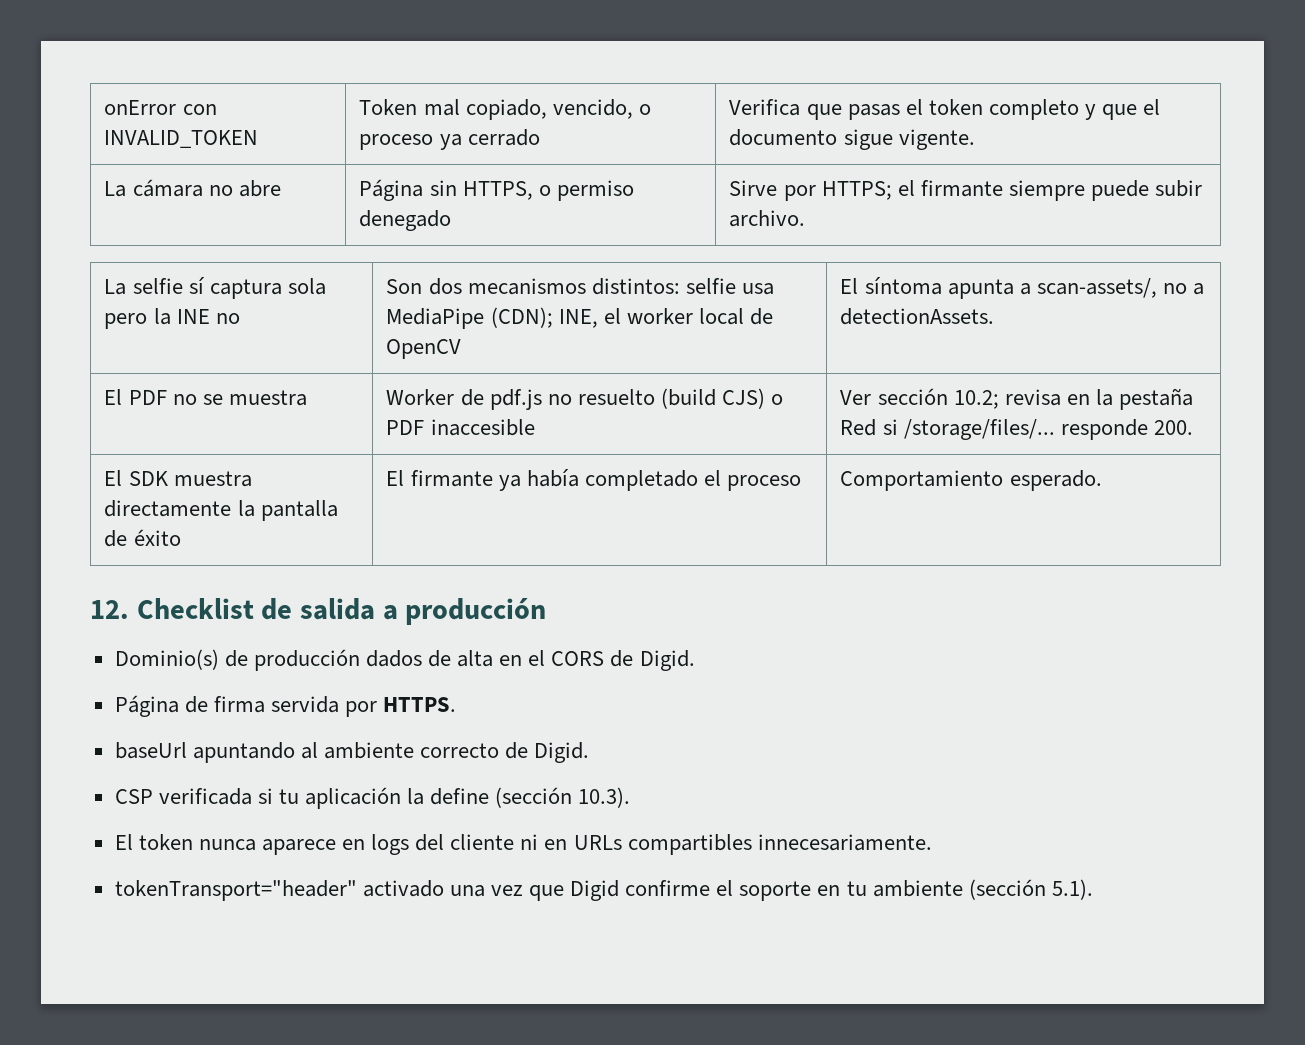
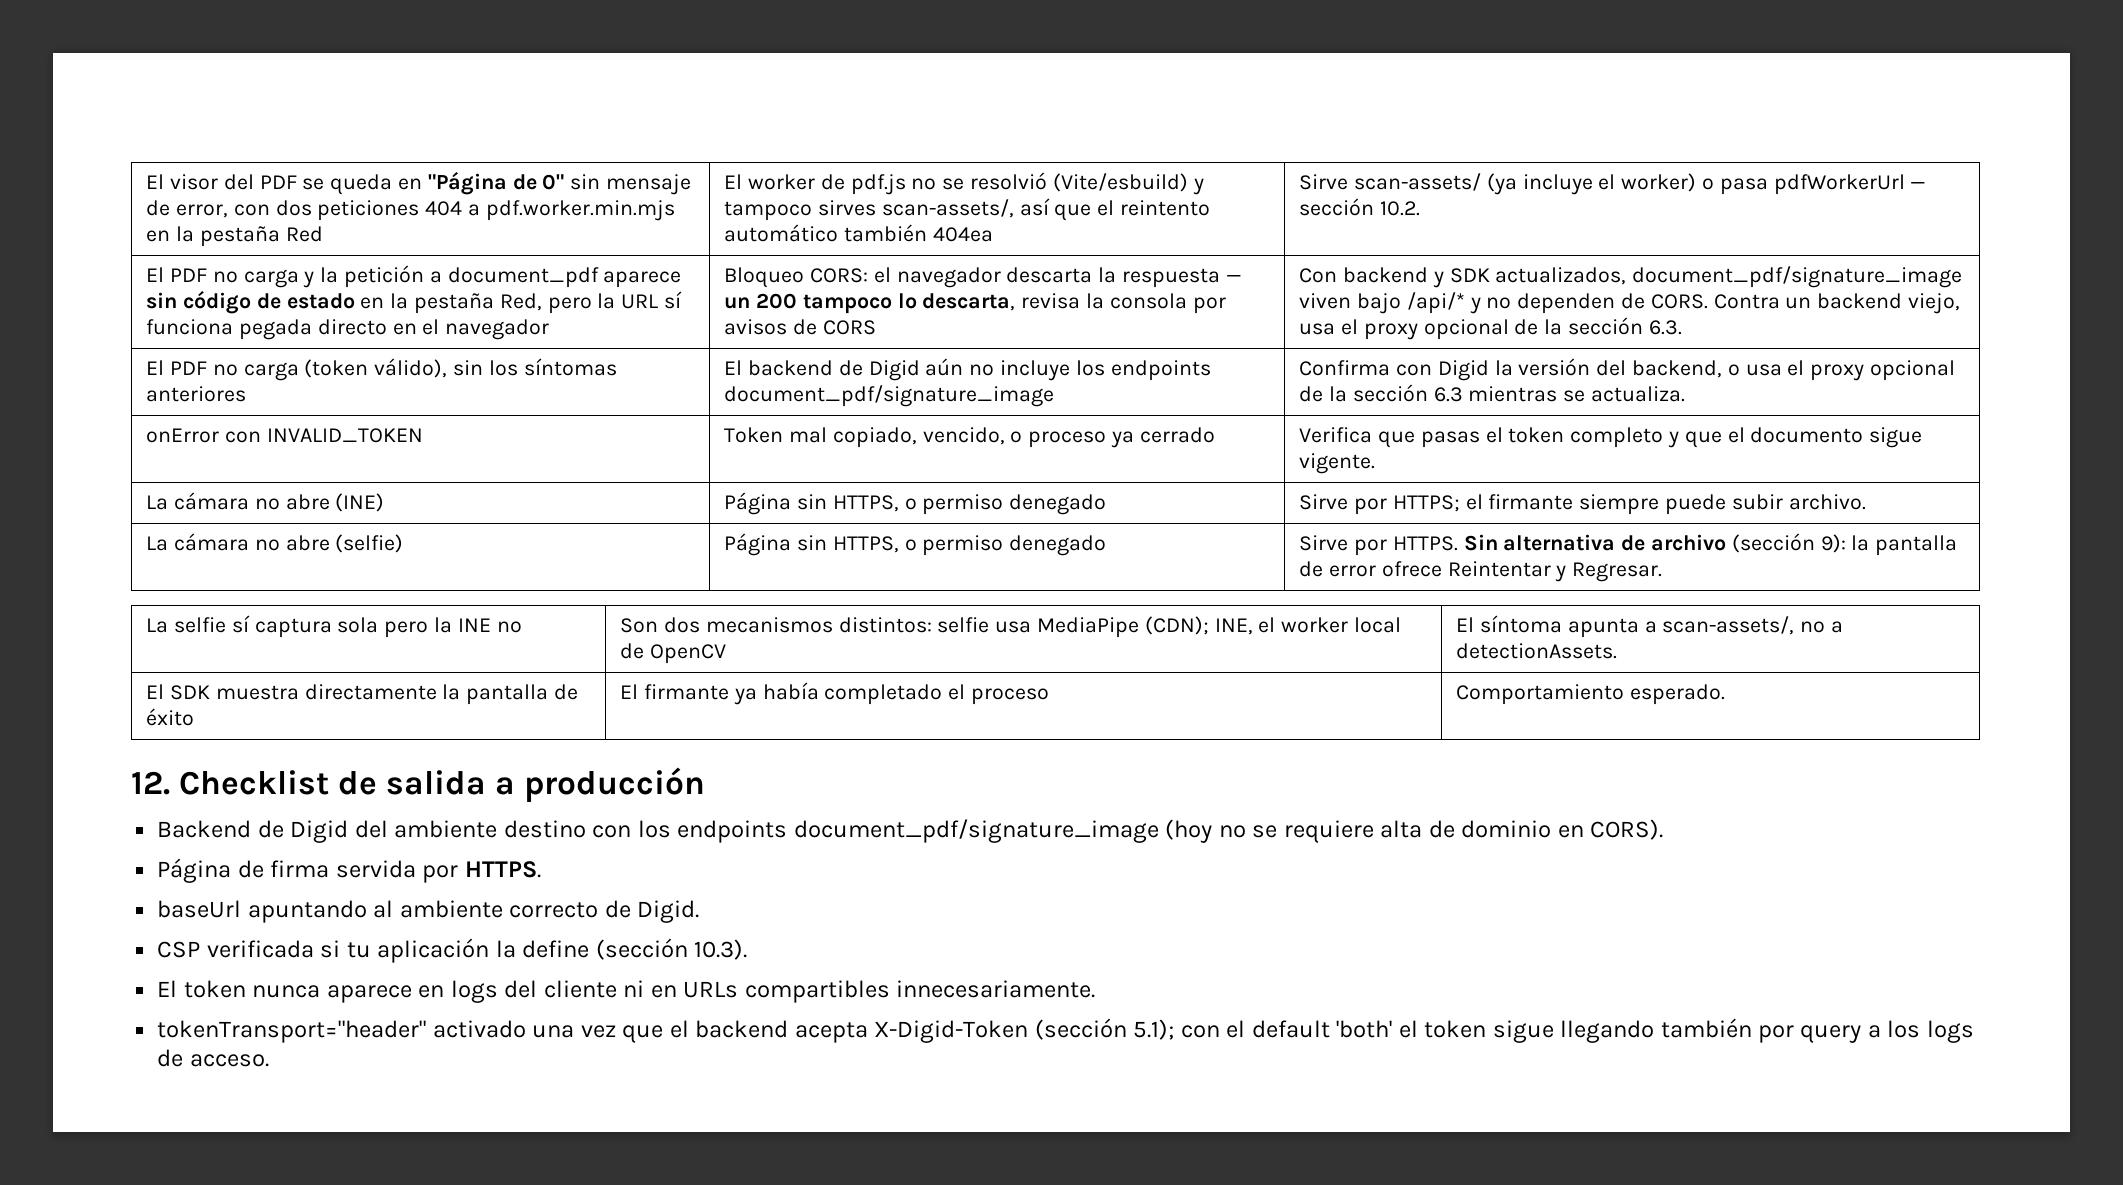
(104, 107) none -> [146,172,692,195] [146,200,675,221] [146,226,323,247] [724,172,1204,195] [724,198,1211,221] [724,224,993,242] [1299,173,1927,195] [1299,198,1420,216] [146,265,682,288] [146,291,683,314] [146,319,550,340] [724,267,1242,288] [724,293,1226,314] [724,319,876,335] [1299,266,1963,288] [1299,292,1961,314] [1299,317,1682,340] [146,358,617,381] [146,386,247,402] [724,358,1211,381] [724,385,1055,407] [1299,358,1956,381] [1299,384,1686,402] El visor del PDF se queda en "Página de 0" sin mensaje de error, con dos peticiones 404 a pdf.worker.min.mjs en la pestaña Red | El worker de pdf.js no se resolvió (Vite/esbuild) y tampoco sirves scan-assets/, así que el reintento automático también 404ea | Sirve scan-assets/ (ya incluye el worker) o pasa pdfWorkerUrl — sección 10.2. // El PDF no carga y la petición a document_pdf aparece sin código de estado en la pestaña Red, pero la URL sí funciona pegada directo en el navegador | Bloqueo CORS: el navegador descarta la respuesta — un 200 tampoco lo descarta, revisa la consola por avisos de CORS | Con backend y SDK actualizados, document_pdf/signature_image viven bajo /api/* y no dependen de CORS. Contra un backend viejo, usa el proxy opcional de la sección 6.3. // El PDF no carga (token válido), sin los síntomas anteriores | El backend de Digid aún no incluye los endpoints document_pdf/signature_image | Confirma con Digid la versión del backend, o usa el proxy opcional de la sección 6.3 mientras se actualiza. //
(281, 188) none -> [335,493,385,512] (INE)
(806, 218) none -> [146,533,404,553] [724,533,1107,556] [1299,533,1958,556] [1299,561,1663,582] // La cámara no abre (selfie) | Página sin HTTPS, o permiso denegado | Sirve por HTTPS. Sin alternativa de archivo (sección 9): la pantalla de error ofrece Reintentar y Regresar.
[104,389,307,406] [386,388,783,410] [386,419,535,436] [840,388,1193,410] [840,419,1193,440] // El PDF no se muestra | Worker de pdf.js no resuelto (build CJS) o PDF inaccesible | Ver sección 10.2; revisa en la pestaña Red si /storage/files/... responde 200. -> (1618, 651) none
[114,649,695,671] Dominio(s) de producción dados de alta en el CORS de Digid. -> [157,819,1664,843] Backend de Digid del ambiente destino con los endpoints document_pdf/signature_image (hoy no se requiere alta de dominio en CORS).
[570,879,1093,901] Digid confirme el soporte en tu ambiente (sección 5.1). -> [669,1018,1974,1043] [157,1049,269,1067] el backend acepta X-Digid-Token (sección 5.1); con el default 'both' el token sigue llegando también por query a los logs de acceso.

